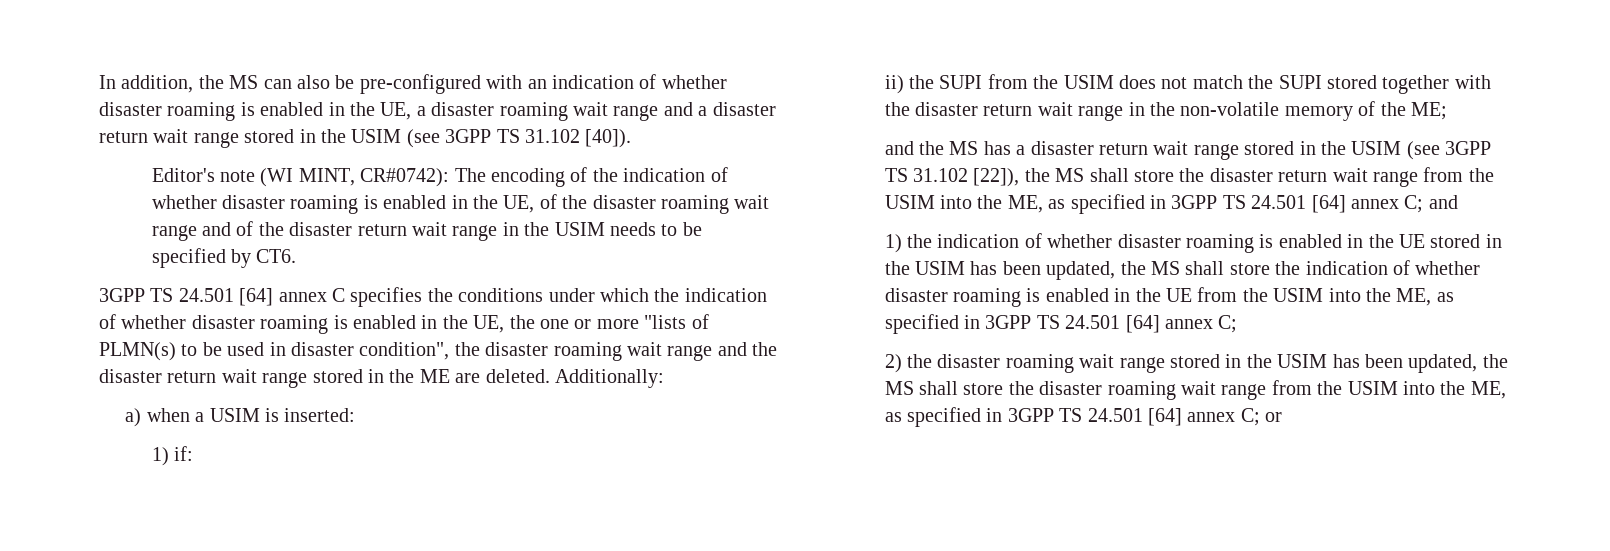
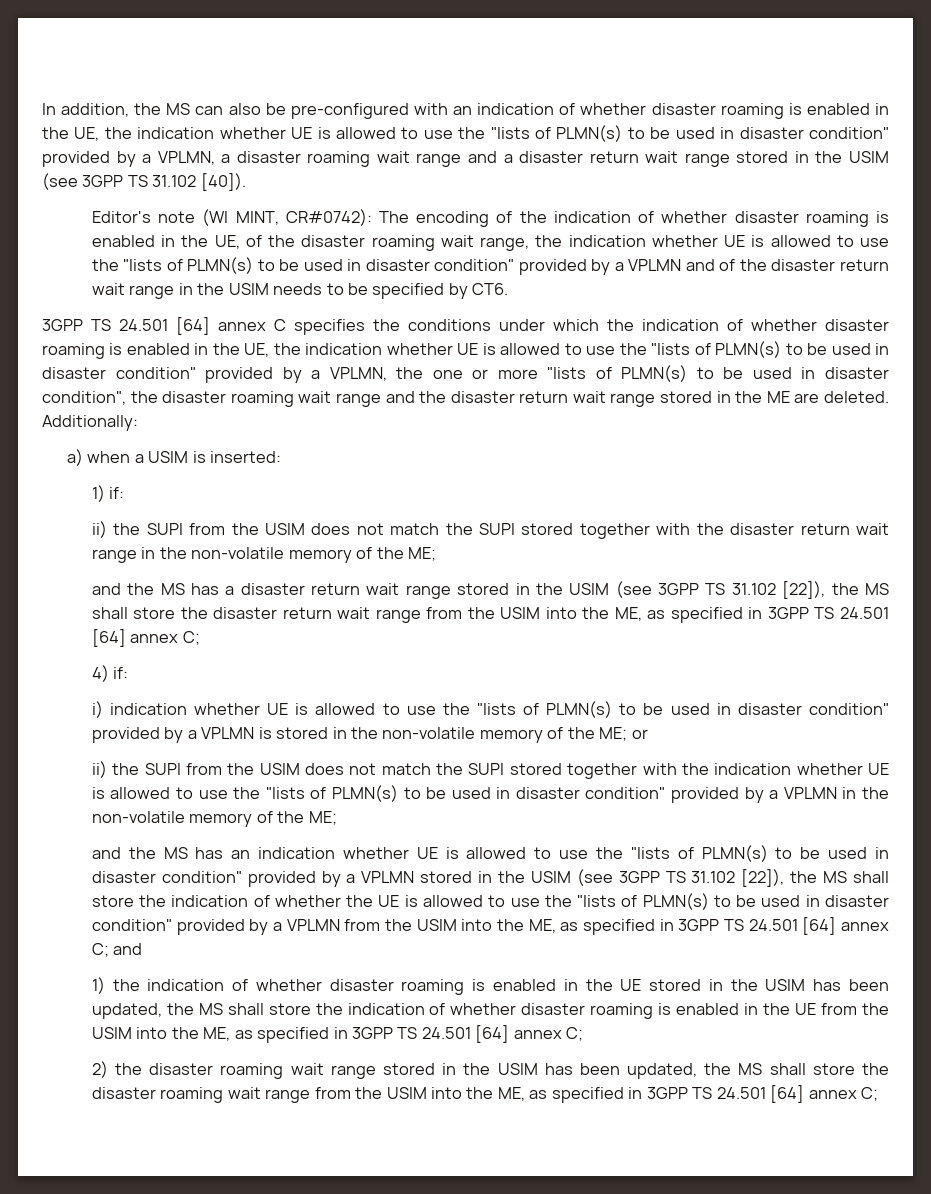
(412, 111) none -> [104,125,890,142] [42,151,215,167] the indication whether UE is allowed to use the "lists of PLMN(s) to be used in disaster condition" provided by a VPLMN,
[151,225,197,241] range -> [480,235,889,251] [91,257,682,275] range, the indication whether UE is allowed to use the "lists of PLMN(s) to be used in disaster condition" provided by a VPLMN
(535, 322) none -> [305,341,890,358] [42,367,424,383] indication whether UE is allowed to use the "lists of PLMN(s) to be used in disaster condition" provided by a VPLMN, the
(1424, 204) none -> [91,665,129,682] [91,701,889,718] [91,727,648,743] [91,761,889,779] [91,785,889,803] [91,811,337,827] [91,845,890,862] [91,869,889,887] [91,893,890,910] [91,917,889,935] [91,943,109,957] // 4) if: // i) indication whether UE is allowed to use the "lists of PLMN(s) to be used in disaster condition" provided by a VPLMN is stored in the non-volatile memory of the ME; or // ii) the SUPI from the USIM does not match the SUPI stored together with the indication whether UE is allowed to use the "lists of PLMN(s) to be used in disaster condition" provided by a VPLMN in the non-volatile memory of the ME; // and the MS has an indication whether UE is allowed to use the "lists of PLMN(s) to be used in disaster condition" provided by a VPLMN stored in the USIM (see 3GPP TS 31.102 [22]), the MS shall store the indication of whether the UE is allowed to use the "lists of PLMN(s) to be used in disaster condition" provided by a VPLMN from the USIM into the ME, as specified in 3GPP TS 24.501 [64] annex C;
[1265,412,1283,422] or -> (879, 1094) none

